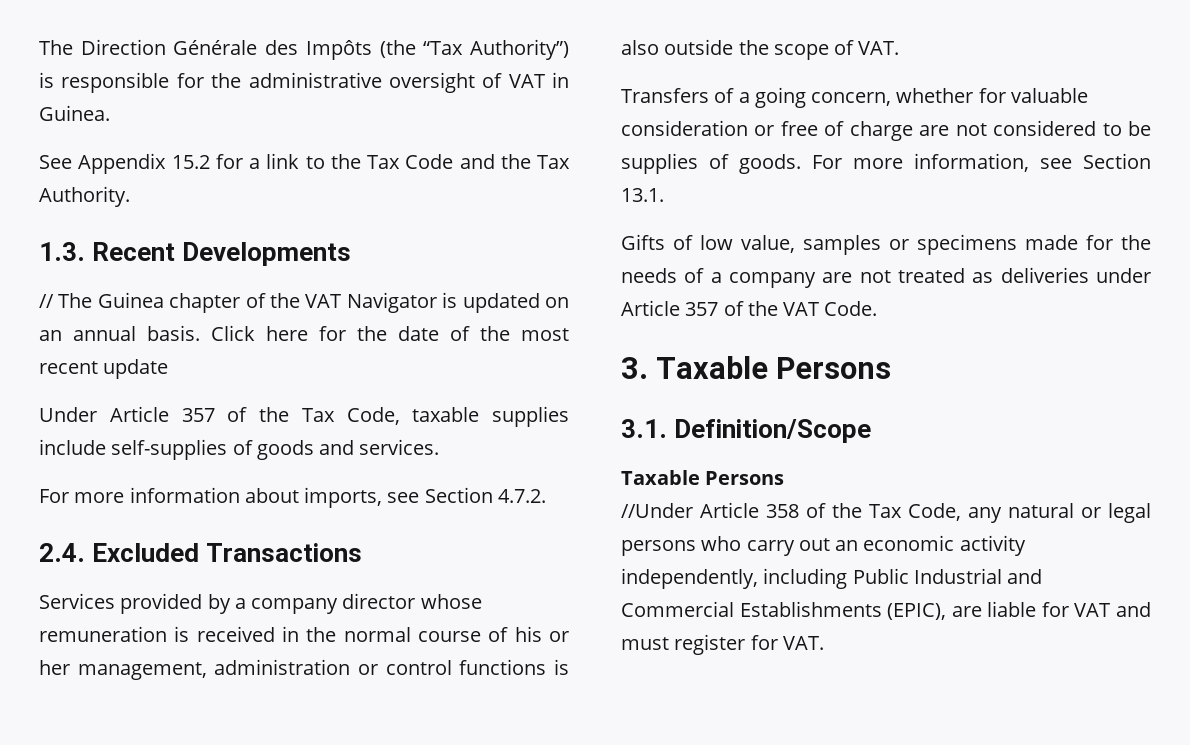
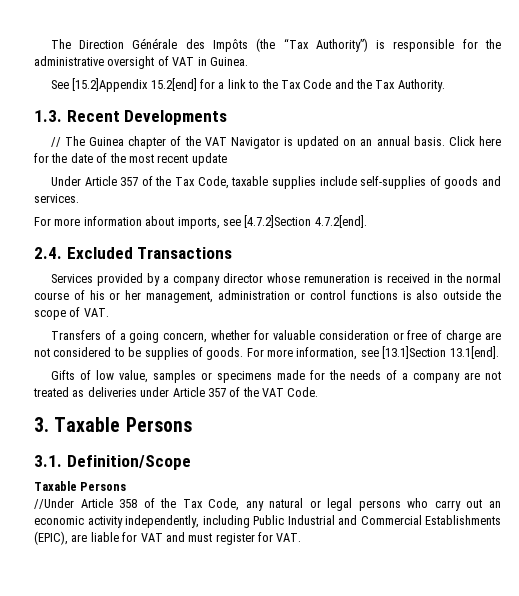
[78,153,210,174] Appendix 15.2 -> [72,78,197,92] [15.2]Appendix 15.2[end]
[424,487,546,503] Section 4.7.2. -> [244,215,367,228] [4.7.2]Section 4.7.2[end].
[1083,153,1151,169] [621,188,664,202] Section 13.1. -> [382,346,499,359] [13.1]Section 13.1[end].

